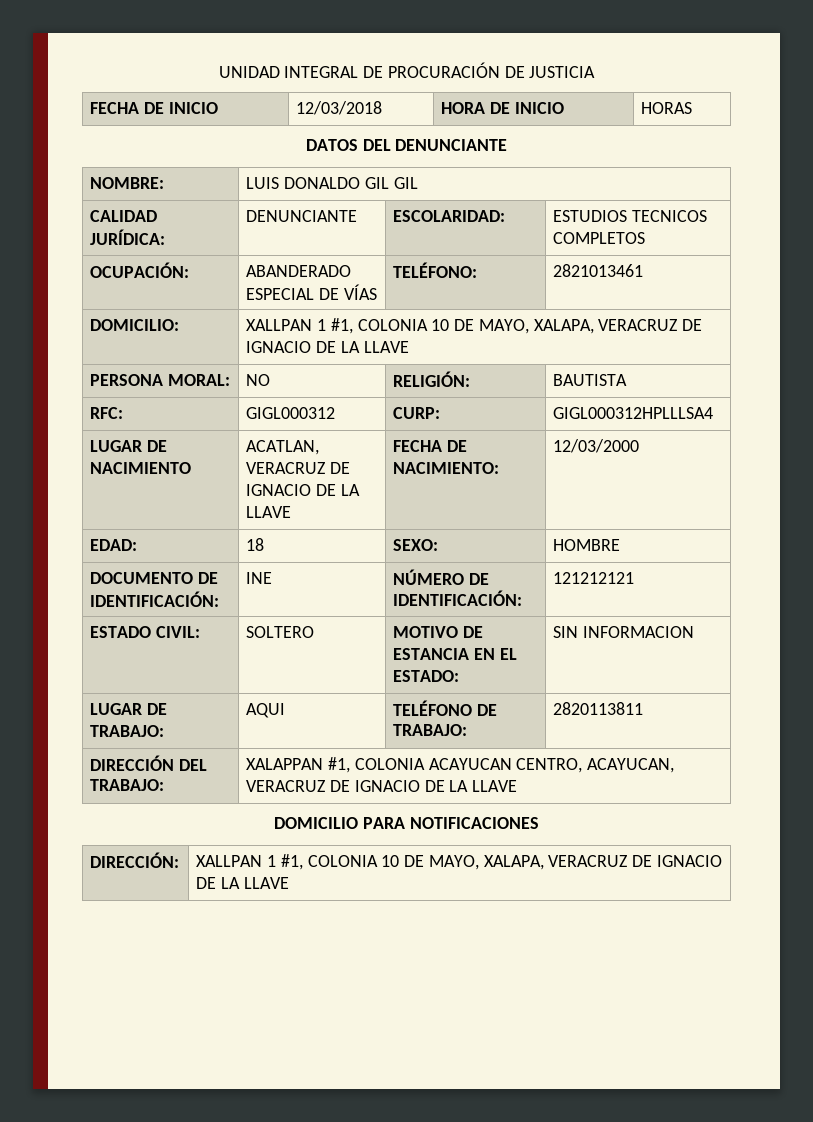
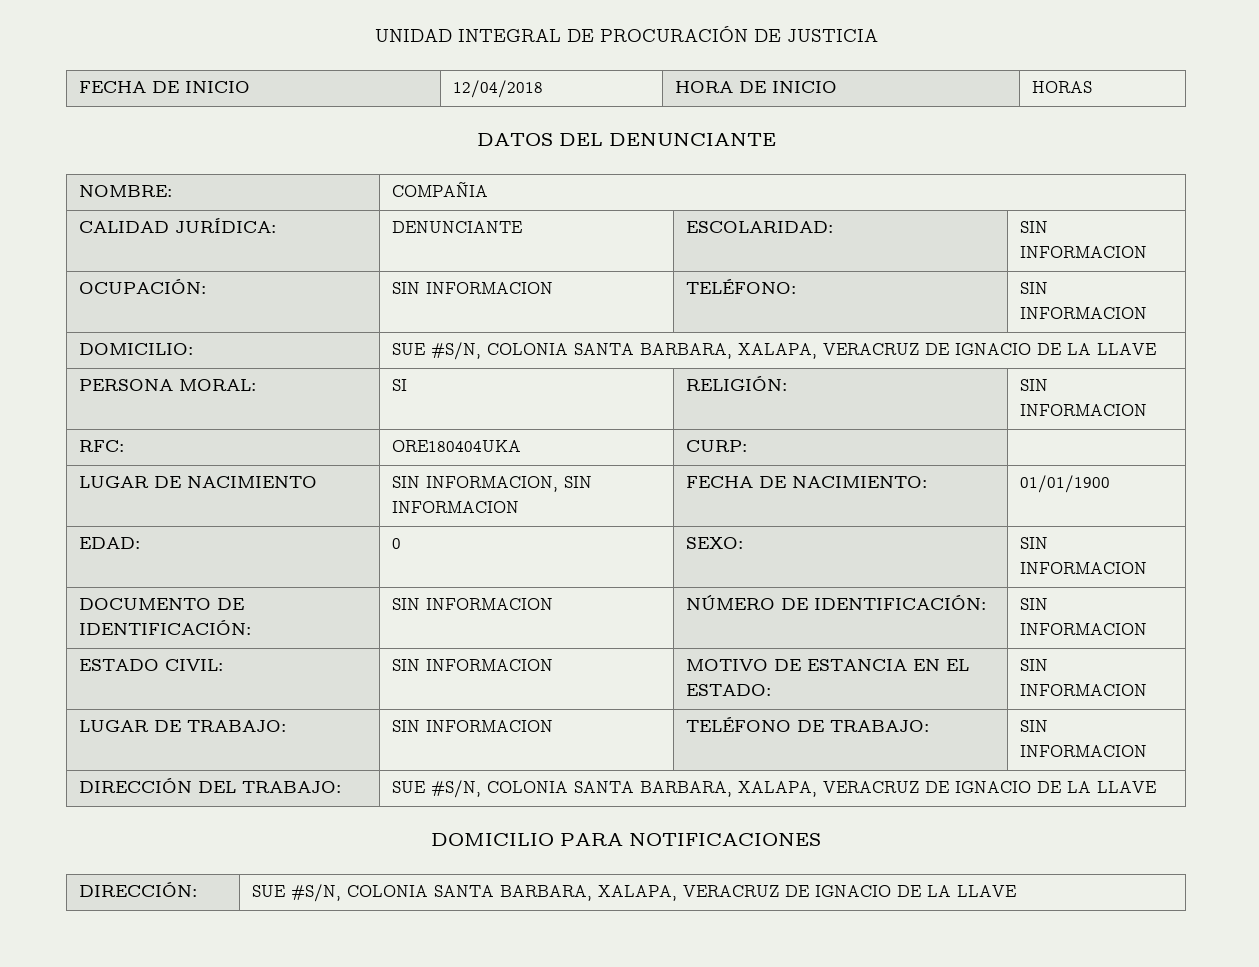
[296,101,383,115] 12/03/2018 -> [453,80,544,98] 12/04/2018
[246,177,418,189] LUIS DONALDO GIL GIL -> [392,181,489,197] COMPAÑIA
[553,210,708,222] [553,232,646,244] [90,262,190,278] [246,265,352,277] [246,284,377,300] ESTUDIOS TECNICOS COMPLETOS // OCUPACIÓN: | ABANDERADO ESPECIAL DE VÍAS -> [1020,221,1049,233] [1020,246,1148,258] [79,279,207,294] [392,282,554,294] SIN INFORMACION // OCUPACIÓN: | SIN INFORMACION
[553,264,644,277] 2821013461 -> [1020,282,1049,294] [1020,307,1148,319] SIN INFORMACION
[246,318,529,334] XALLPAN 1 #1, COLONIA 10 DE MAYO, -> [392,342,733,360] SUE #S/N, COLONIA SANTA BARBARA,
[246,374,271,386] NO -> [392,379,408,391] SI
[553,374,628,386] BAUTISTA -> [1020,379,1049,391] [1020,404,1148,416] SIN INFORMACION
[246,407,336,419] GIGL000312 -> [392,440,522,452] ORE180404UKA
[553,407,714,419] GIGL000312HPLLLSA4 -> (748, 446) none
[246,440,320,455] [246,462,351,474] [246,484,360,496] [246,506,292,518] ACATLAN, VERACRUZ DE IGNACIO DE LA LLAVE -> [392,476,593,492] [392,501,520,513] SIN INFORMACION, SIN INFORMACION
[553,439,640,453] 12/03/2000 -> [1020,475,1111,493] 01/01/1900
[246,538,265,551] 18 -> [392,538,402,549] 0
[553,539,621,551] HOMBRE -> [1020,537,1049,549] [1020,562,1148,574] SIN INFORMACION
[246,572,273,584] INE -> [392,598,554,610] SIN INFORMACION
[553,572,635,584] 121212121 -> [1020,598,1049,610] [1020,623,1148,635] SIN INFORMACION
[246,626,315,638] SOLTERO -> [392,659,554,671] SIN INFORMACION
[246,703,286,718] AQUI -> [392,720,554,732] SIN INFORMACION
[553,702,644,715] 2820113811 -> [1020,720,1049,732] [1020,745,1148,757] SIN INFORMACION
[246,757,675,773] XALAPPAN #1, COLONIA ACAYUCAN CENTRO, ACAYUCAN, -> [392,780,818,798] SUE #S/N, COLONIA SANTA BARBARA, XALAPA,
[196,854,479,870] XALLPAN 1 #1, COLONIA 10 DE MAYO, -> [252,884,593,902] SUE #S/N, COLONIA SANTA BARBARA,

